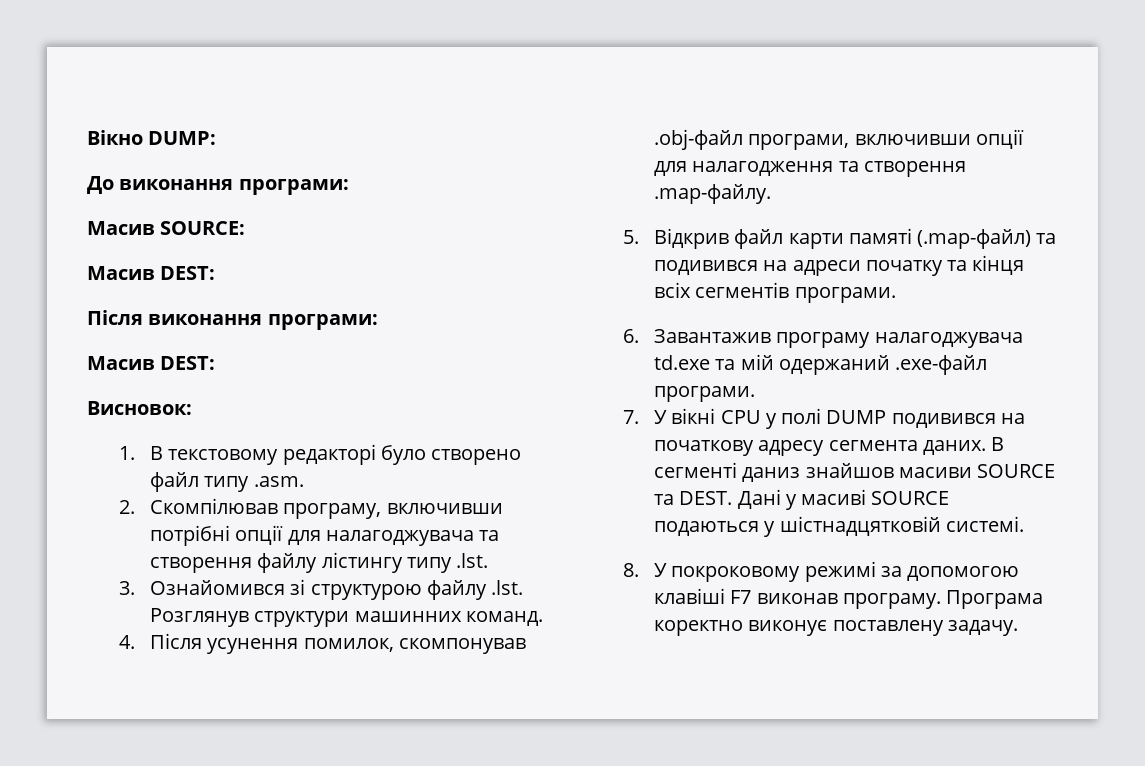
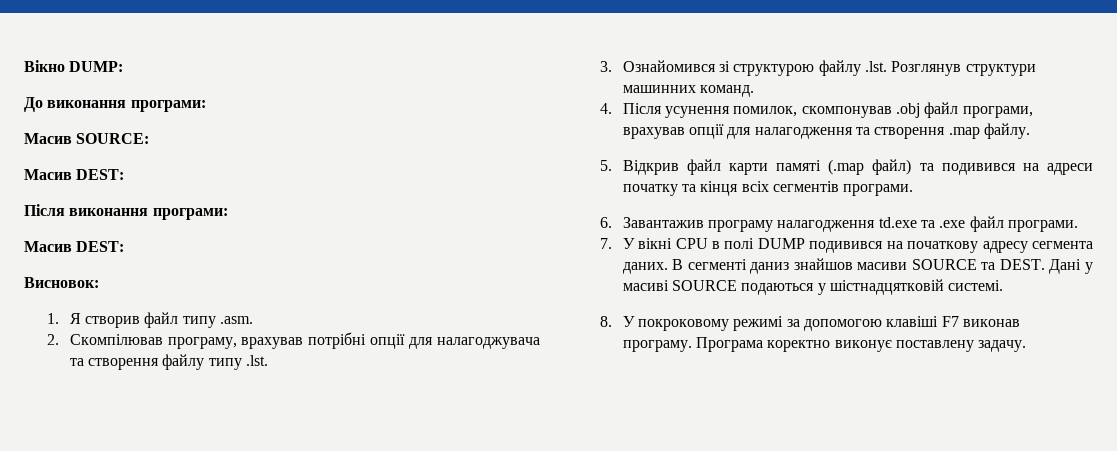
[149,444,522,465] В текстовому редакторі було створено -> [69,313,141,328] Я створив
[386,503,503,514] включивши -> [241,337,304,349] врахував
[321,552,403,573] лістингу -> (205, 362) none
[653,129,971,150] .obj-файл програми, включивши -> [896,102,1033,118] [622,127,685,139] .obj файл програми, врахував
[653,184,771,204] .map-файлу. -> [948,123,1030,139] .map файлу.
[917,229,1032,249] (.map-файл) -> [828,159,912,175] (.map файл)
[874,332,1023,348] налагоджувача -> [777,220,876,232] налагодження
[740,354,988,375] мій одержаний .exe-файл -> [939,216,1004,232] .exe файл
[765,413,777,429] у -> [712,241,721,249] в

